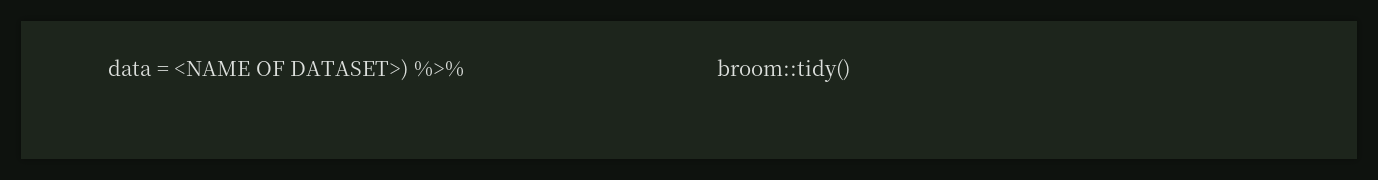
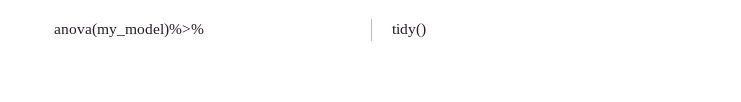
[108,59,464,81] [717,59,850,82] data = <NAME OF DATASET>) %>% // broom::tidy() -> [54,23,204,38] [392,23,426,38] anova(my_model)%>% // tidy()

